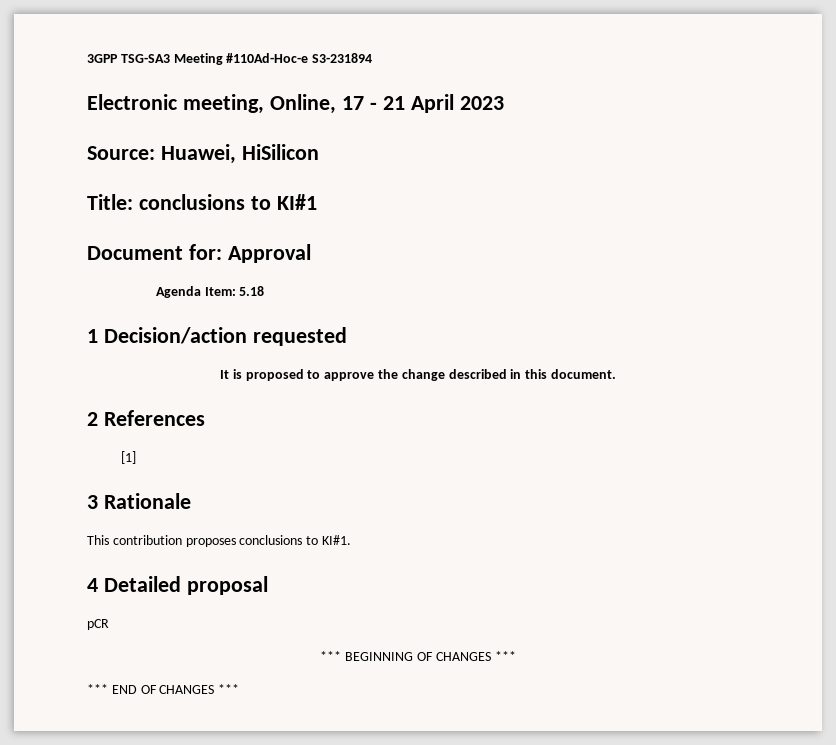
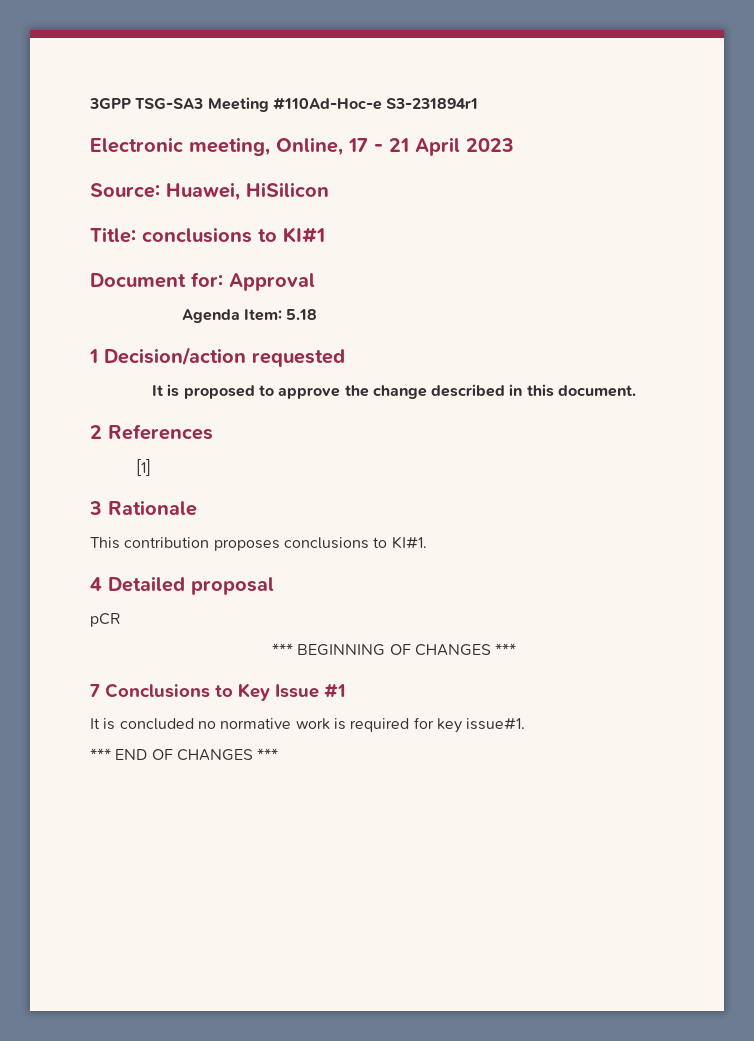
[312,53,373,63] S3-231894 -> [386,98,479,109] S3-231894r1
(516, 656) none -> [90,683,346,701] [90,717,526,733] // 7 Conclusions to Key Issue #1 // It is concluded no normative work is required for key issue#1.

